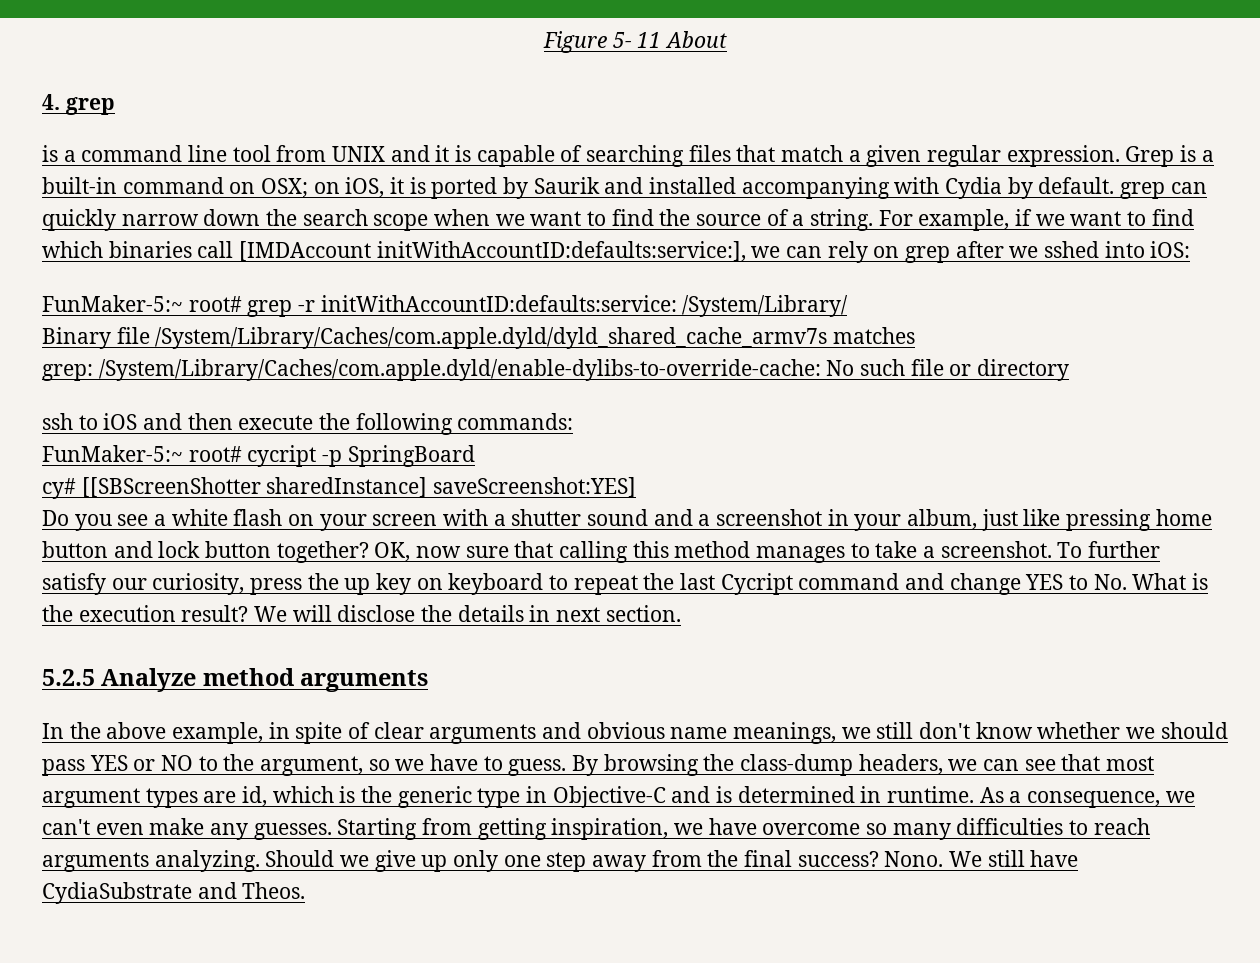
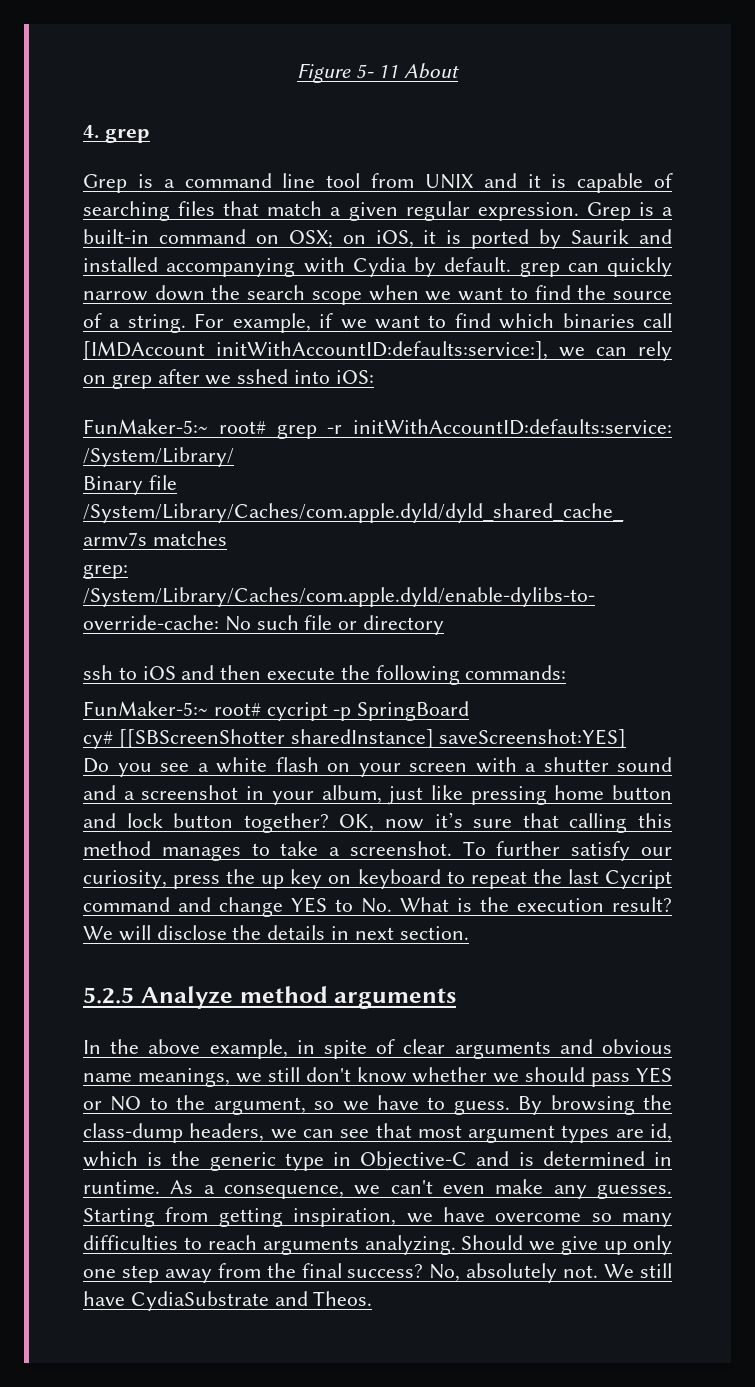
(115, 106) none -> [83,174,127,193] Grep
(462, 552) none -> [434,812,463,828] it’s
[884,851,944,867] Nono. -> [429,1263,599,1283] No, absolutely not.

